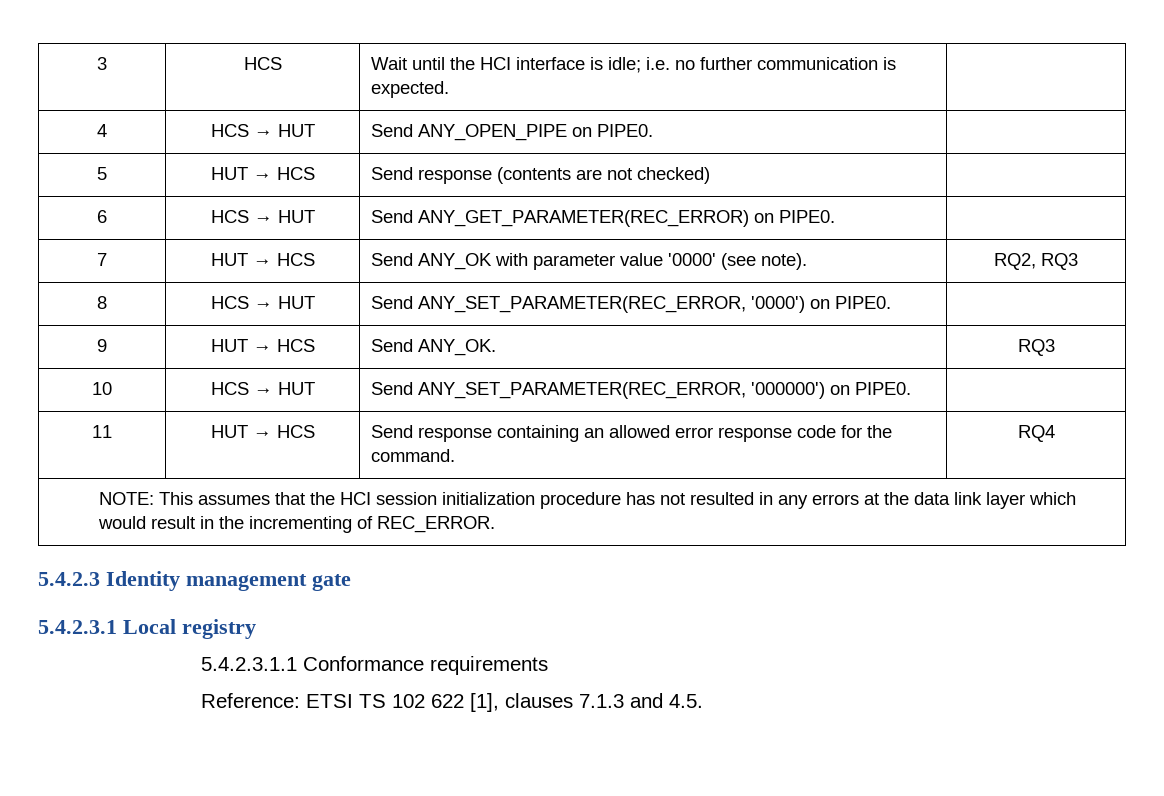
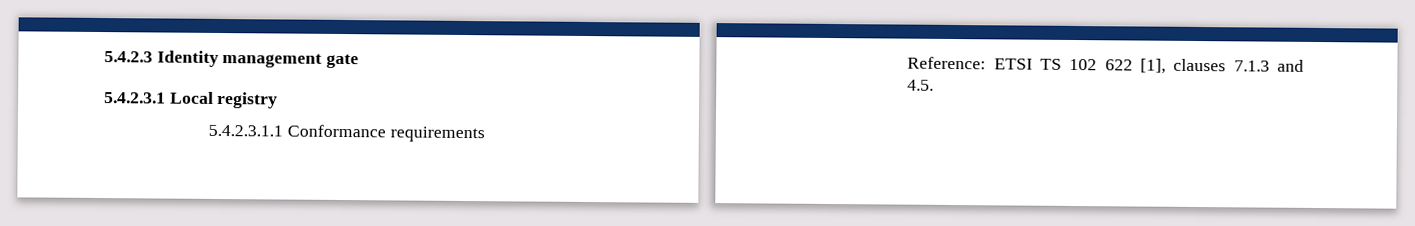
[97,57,107,70] [243,57,282,70] [371,57,897,73] [371,81,450,98] [97,124,107,137] [210,124,315,137] [371,124,654,141] [97,167,107,180] [210,167,315,180] [371,167,711,184] [97,210,107,223] [210,210,315,223] [371,210,836,227] [97,253,107,266] [210,253,315,266] [371,253,808,270] [994,253,1078,270] [97,296,107,309] [210,296,315,309] [371,296,892,313] [97,339,107,352] [210,339,315,352] [371,339,497,356] [1017,339,1055,356] [92,382,112,395] [210,382,315,395] [371,382,912,399] [92,425,112,438] [210,425,315,438] [371,425,893,442] [371,449,456,462] [1017,425,1055,442] [98,492,1076,509] [97,516,495,533] 3 | HCS | Wait until the HCI interface is idle; i.e. no further communication is expected. | // 4 | HCS → HUT | Send ANY_OPEN_PIPE on PIPE0. | // 5 | HUT → HCS | Send response (contents are not checked) | // 6 | HCS → HUT | Send ANY_GET_PARAMETER(REC_ERROR) on PIPE0. | // 7 | HUT → HCS | Send ANY_OK with parameter value '0000' (see note). | RQ2, RQ3 // 8 | HCS → HUT | Send ANY_SET_PARAMETER(REC_ERROR, '0000') on PIPE0. | // 9 | HUT → HCS | Send ANY_OK. | RQ3 // 10 | HCS → HUT | Send ANY_SET_PARAMETER(REC_ERROR, '000000') on PIPE0. | // 11 | HUT → HCS | Send response containing an allowed error response code for the command. | RQ4 // NOTE: This assumes that the HCI session initialization procedure has not resulted in any errors at the data link layer which would result in the incrementing of REC_ERROR. // -> (104, 57) none

